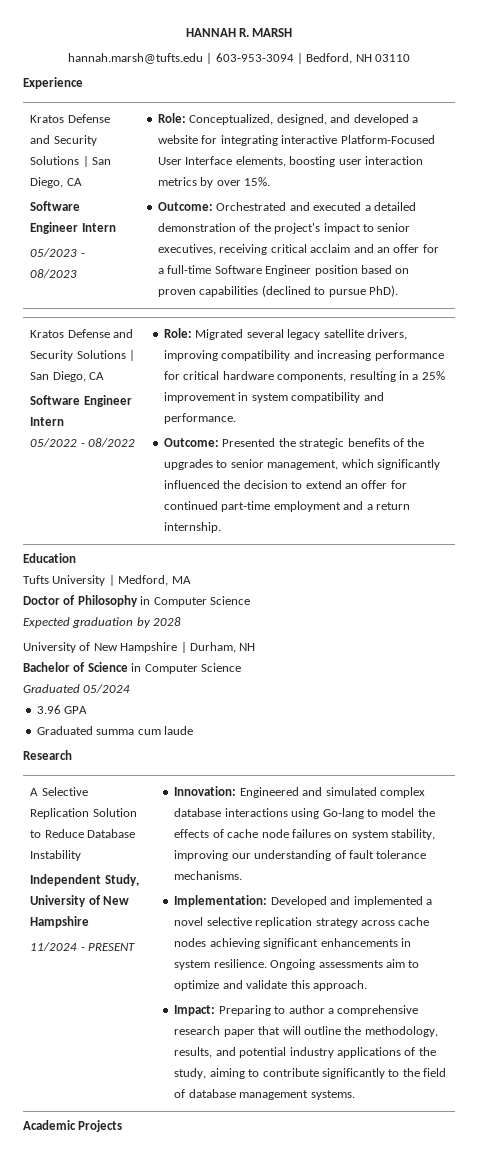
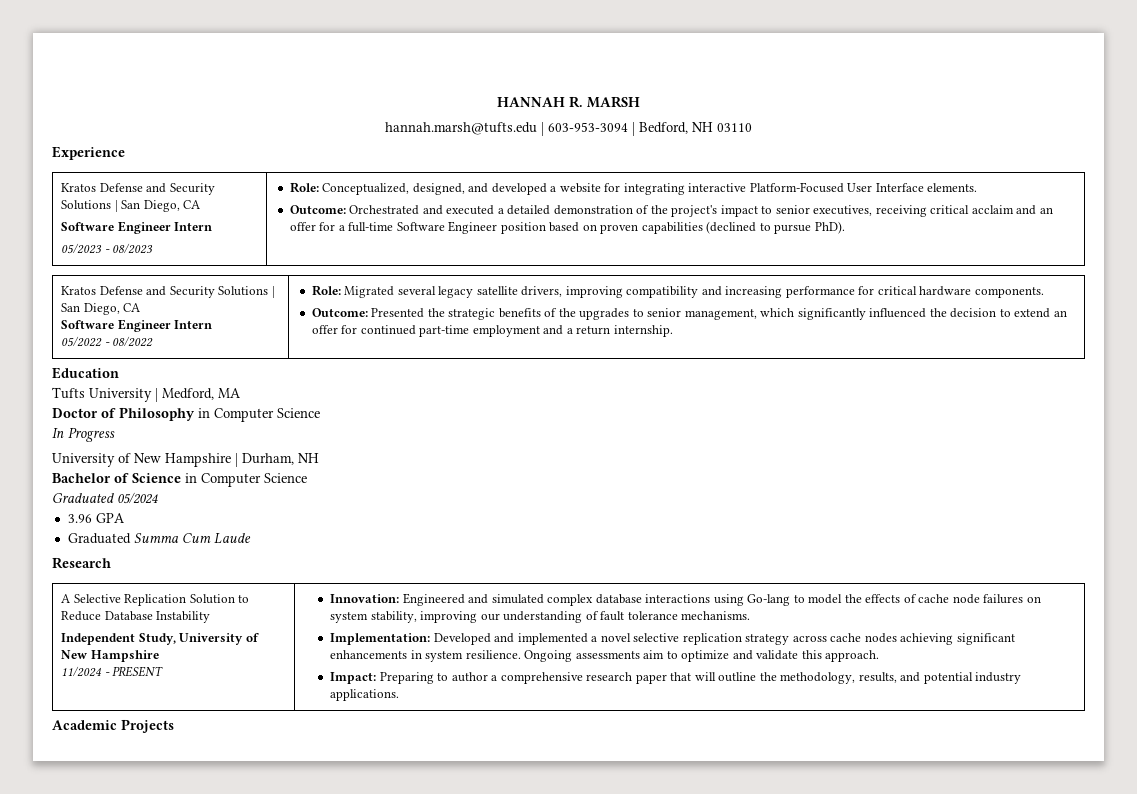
[235,156,423,167] [158,177,271,188] elements, boosting user interaction metrics by over 15%. -> [927,183,978,192] elements.
[277,371,445,382] [164,392,384,403] [164,413,237,424] components, resulting in a 25% improvement in system compatibility and performance. -> [974,287,1044,298] components.
[23,617,182,628] Expected graduation by 2028 -> [52,427,115,442] In Progress
[96,726,193,735] summa cum laude -> [133,533,251,544] Summa Cum Laude
[336,1047,436,1058] [174,1068,446,1079] [174,1089,355,1100] applications of the study, aiming to contribute significantly to the field of database management systems. -> [330,689,400,701] applications.

